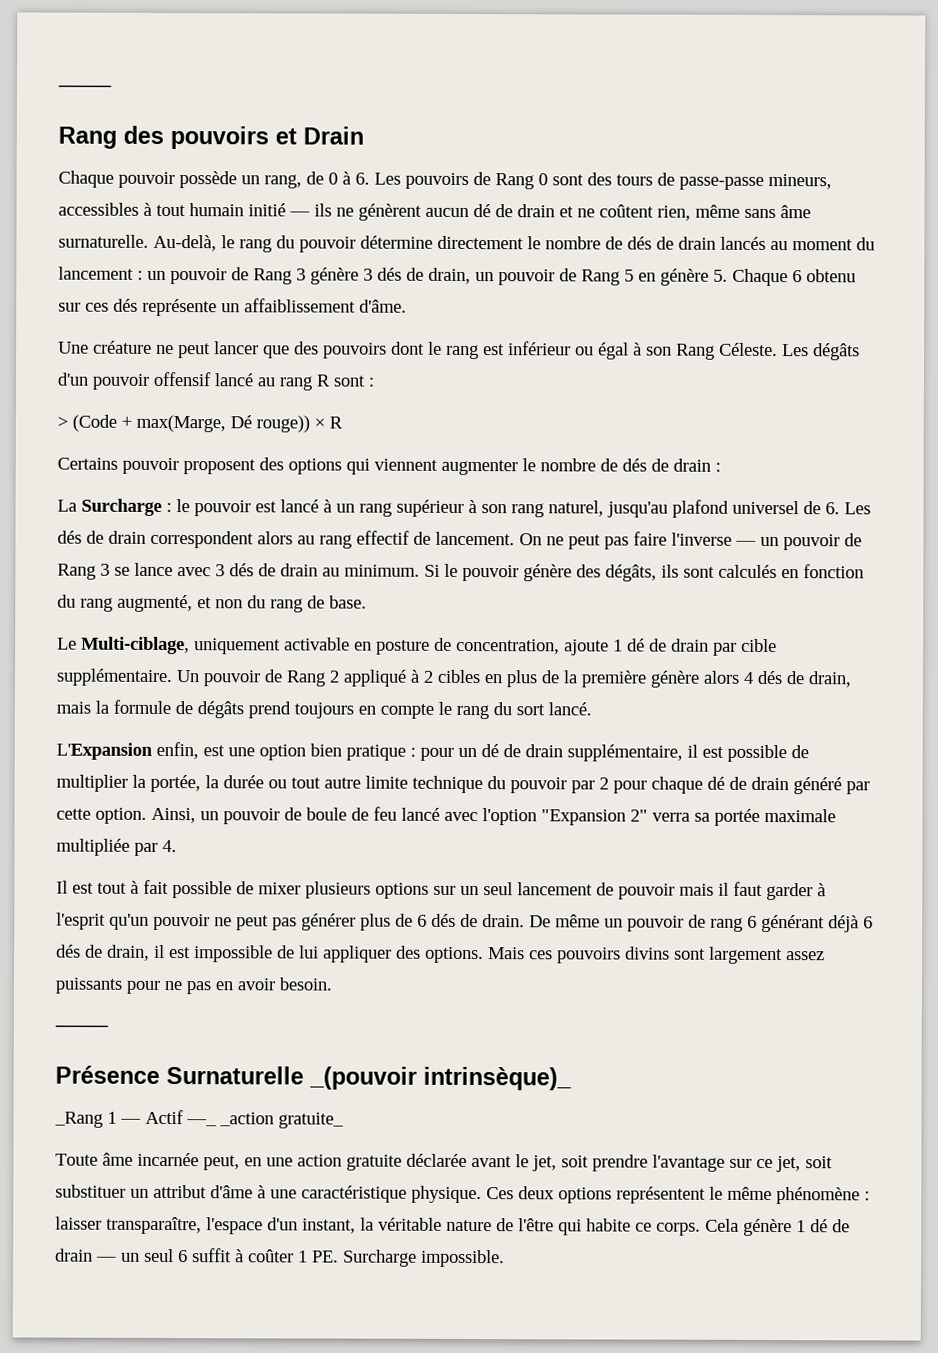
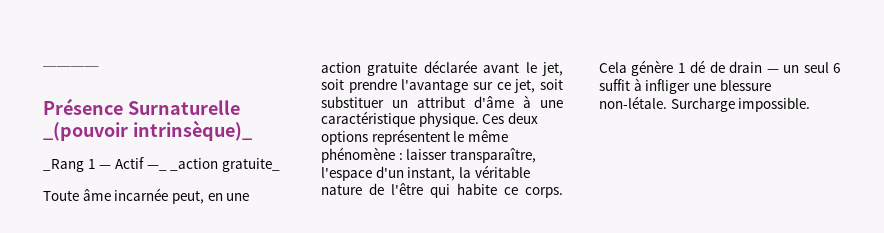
[57,84,112,92] [58,125,364,150] [58,170,832,190] [58,202,811,221] [58,234,875,253] [58,266,856,287] [58,298,407,317] [58,340,860,361] [57,371,374,391] [57,414,343,433] [57,457,721,476] [57,498,871,518] [57,530,862,551] [57,562,864,582] [57,594,367,613] [57,636,777,656] [56,668,852,688] [56,699,592,720] [56,741,809,763] [56,774,870,795] [56,806,836,826] [56,838,177,856] [56,879,826,901] [56,912,873,933] [56,944,825,965] [55,977,333,995] [54,1024,109,1032] ──── // Rang des pouvoirs et Drain // Chaque pouvoir possède un rang, de 0 à 6. Les pouvoirs de Rang 0 sont des tours de passe-passe mineurs, accessibles à tout humain initié — ils ne génèrent aucun dé de drain et ne coûtent rien, même sans âme surnaturelle. Au-delà, le rang du pouvoir détermine directement le nombre de dés de drain lancés au moment du lancement : un pouvoir de Rang 3 génère 3 dés de drain, un pouvoir de Rang 5 en génère 5. Chaque 6 obtenu sur ces dés représente un affaiblissement d'âme. // Une créature ne peut lancer que des pouvoirs dont le rang est inférieur ou égal à son Rang Céleste. Les dégâts d'un pouvoir offensif lancé au rang R sont : // > (Code + max(Marge, Dé rouge)) × R // Certains pouvoir proposent des options qui viennent augmenter le nombre de dés de drain : // La Surcharge : le pouvoir est lancé à un rang supérieur à son rang naturel, jusqu'au plafond universel de 6. Les dés de drain correspondent alors au rang effectif de lancement. On ne peut pas faire l'inverse — un pouvoir de Rang 3 se lance avec 3 dés de drain au minimum. Si le pouvoir génère des dégâts, ils sont calculés en fonction du rang augmenté, et non du rang de base. // Le Multi-ciblage, uniquement activable en posture de concentration, ajoute 1 dé de drain par cible supplémentaire. Un pouvoir de Rang 2 appliqué à 2 cibles en plus de la première génère alors 4 dés de drain, mais la formule de dégâts prend toujours en compte le rang du sort lancé. // L'Expansion enfin, est une option bien pratique : pour un dé de drain supplémentaire, il est possible de multiplier la portée, la durée ou tout autre limite technique du pouvoir par 2 pour chaque dé de drain généré par cette option. Ainsi, un pouvoir de boule de feu lancé avec l'option "Expansion 2" verra sa portée maximale multipliée par 4. // Il est tout à fait possible de mixer plusieurs options sur un seul lancement de pouvoir mais il faut garder à l'esprit qu'un pouvoir ne peut pas générer plus de 6 dés de drain. De même un pouvoir de rang 6 générant déjà 6 dés de drain, il est impossible de lui appliquer des options. Mais ces pouvoirs divins sont largement assez puissants pour ne pas en avoir besoin. // ──── -> [43,66,99,71] ────
[248,1249,339,1263] coûter 1 PE. -> [645,79,771,94] [599,96,667,109] infliger une blessure non-létale.

